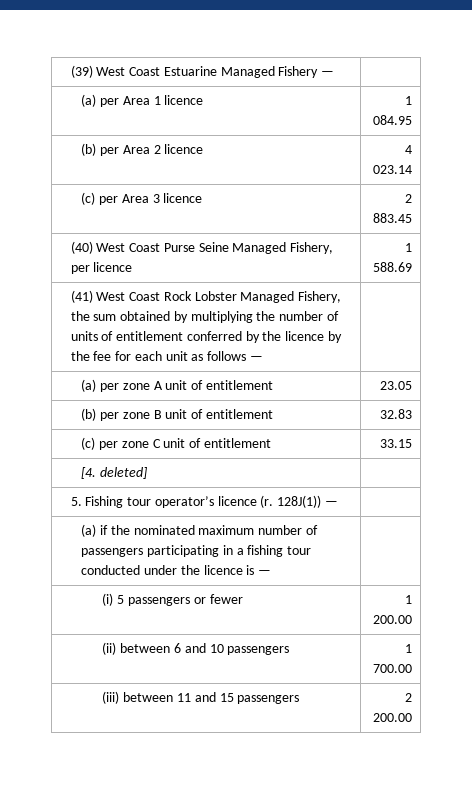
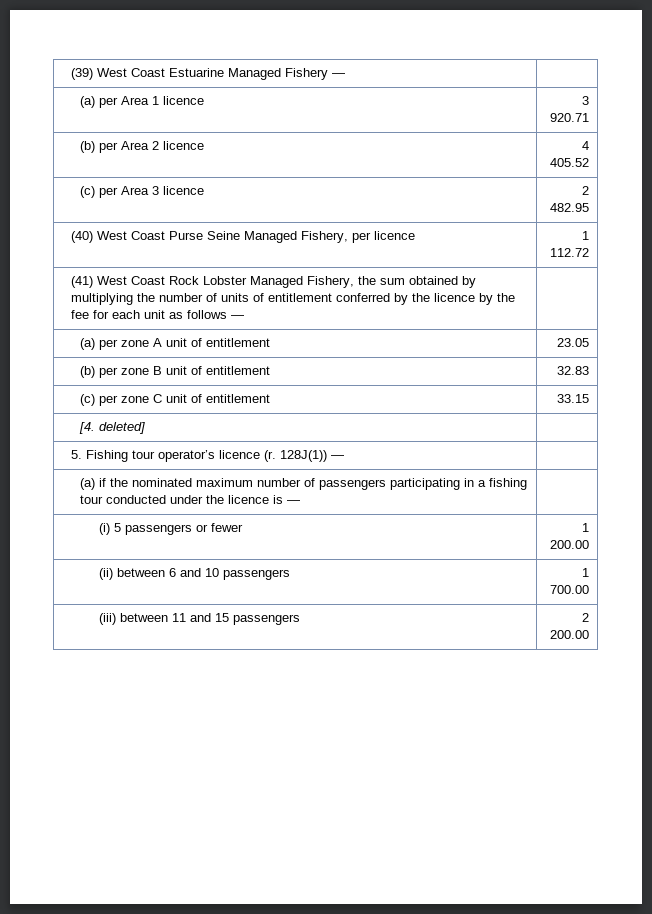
[405,96,413,105] [373,115,413,125] 1 084.95 -> [582,96,590,105] [550,113,590,122] 3 920.71
[373,165,413,174] 023.14 -> [550,158,590,167] 405.52
[373,213,413,223] 883.45 -> [550,203,590,212] 482.95
[373,262,413,272] 588.69 -> [550,248,590,257] 112.72

